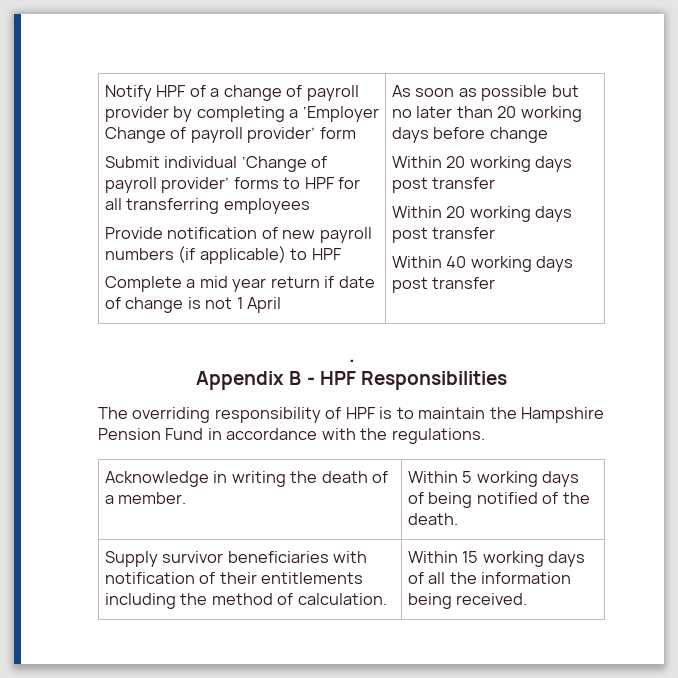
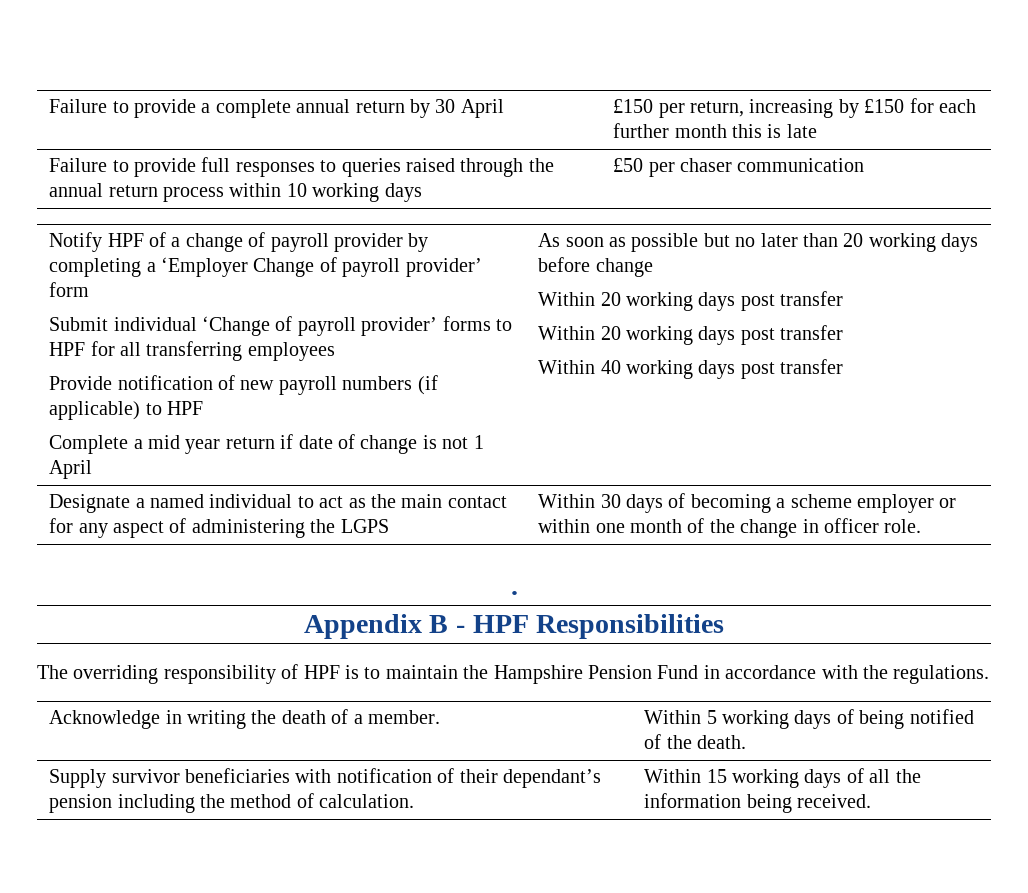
(104, 93) none -> [49,99,504,118] [613,98,976,118] [613,123,817,138] [49,157,554,177] [49,183,422,202] [613,158,865,177] Failure to provide a complete annual return by 30 April | £150 per return, increasing by £150 for each further month this is late // Failure to provide full responses to queries raised through the annual return process within 10 working days | £50 per chaser communication //
(496, 283) none -> [49,494,507,513] [49,518,389,538] [538,493,957,513] [538,518,922,538] // Designate a named individual to act as the main contact for any aspect of administering the LGPS | Within 30 days of becoming a scheme employer or within one month of the change in officer role.
[261,572,364,584] entitlements -> [502,769,601,788] [49,794,113,813] dependant’s pension

